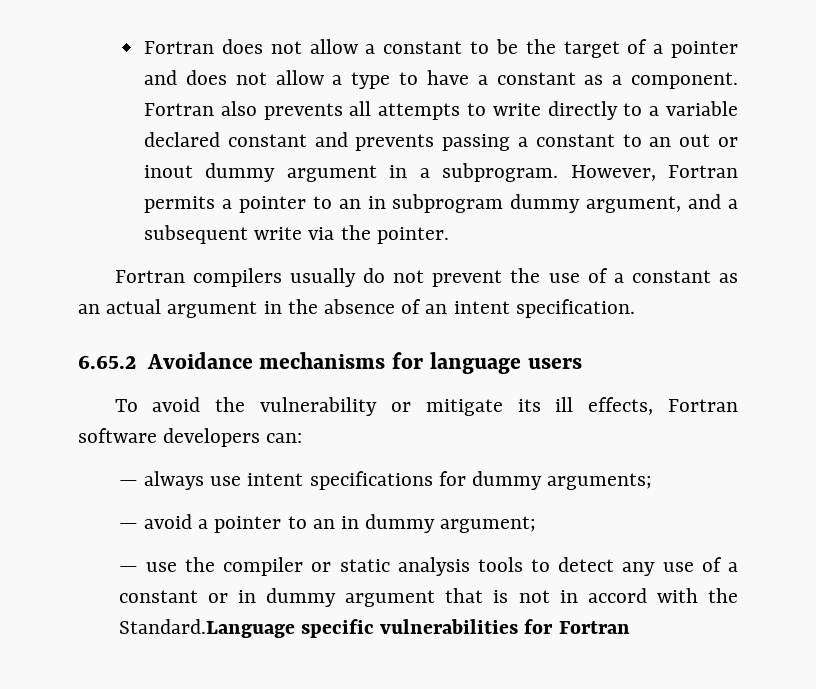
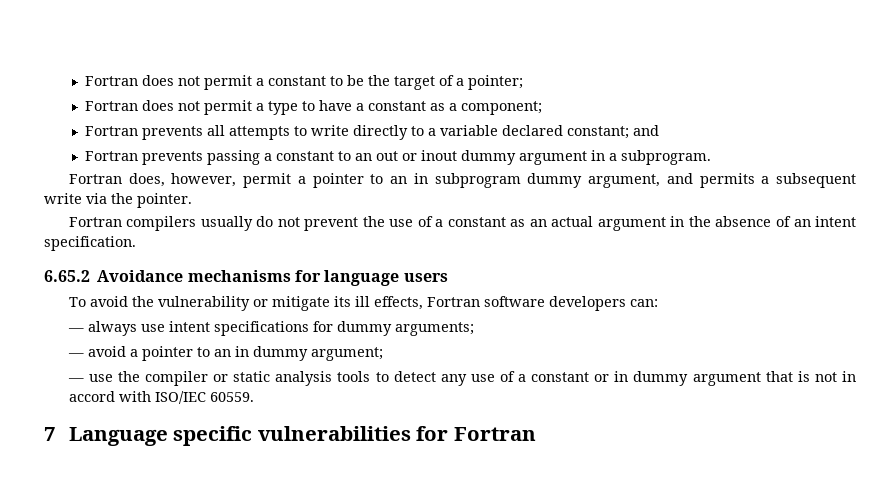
[144,39,358,54] Fortran does not allow -> [84,75,252,90] Fortran does not permit
[671,41,739,58] [144,70,324,85] pointer and does not allow -> [467,75,523,90] [84,100,252,115] pointer; // Fortran does not permit
[631,72,739,89] [144,101,257,116] component. Fortran also -> [460,101,542,115] [84,126,138,136] component; // Fortran
[227,132,348,147] constant and -> [566,125,659,139] [84,151,138,161] constant; and // Fortran
[570,165,739,181] [144,196,216,213] However, Fortran permits -> [68,173,292,188] // Fortran does, however, permit
(722, 201) none -> [699,173,755,188] permits
[708,588,738,603] [118,619,295,638] the Standard.Language -> [154,391,254,404] [44,427,168,446] ISO/IEC 60559. // 7 Language

